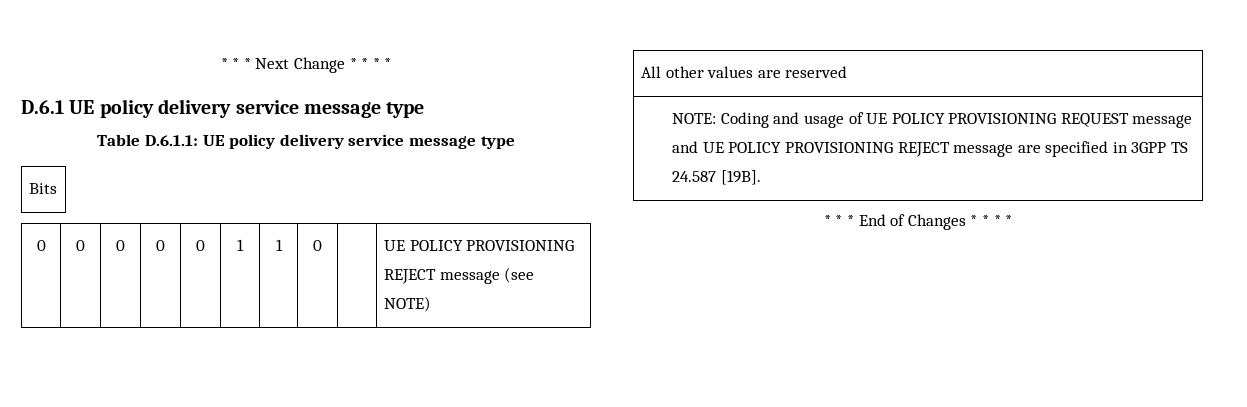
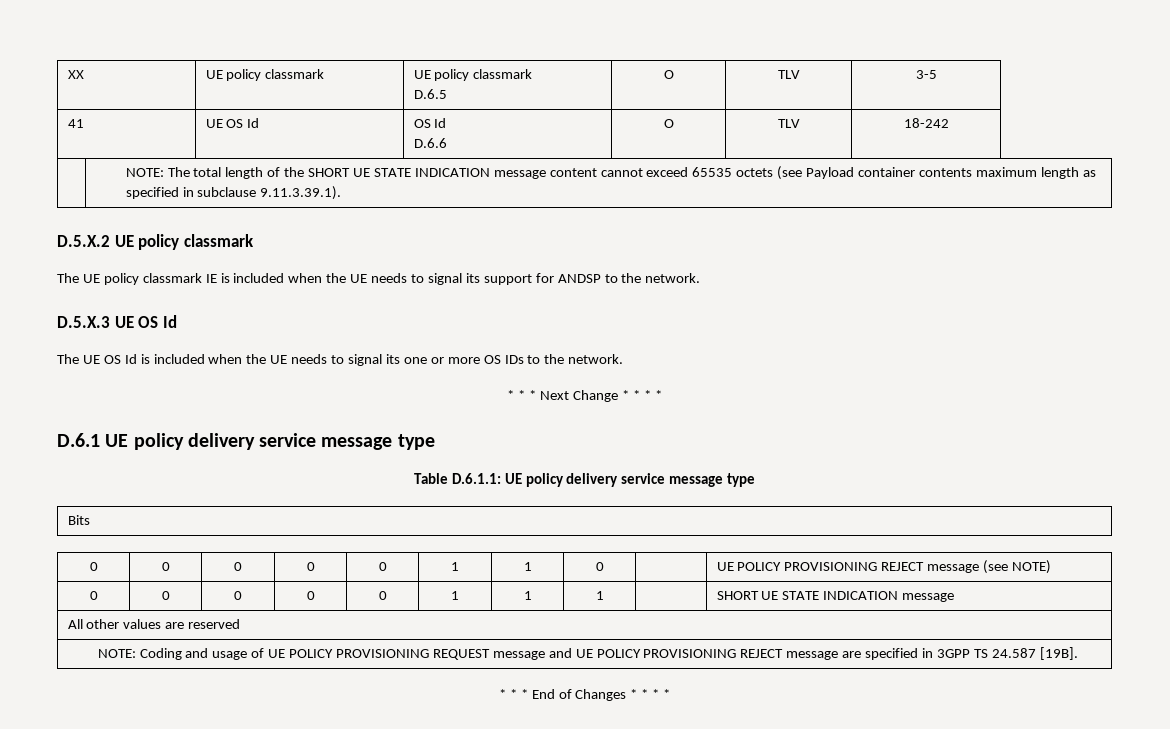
(220, 63) none -> [67,70,84,79] [205,69,325,81] [413,69,533,81] [413,89,447,99] [663,70,674,79] [777,70,800,79] [915,70,937,79] [67,119,84,128] [205,118,260,128] [413,118,447,128] [413,138,447,148] [663,119,674,128] [777,119,800,128] [903,118,949,128] [125,166,1096,180] [125,186,342,200] [57,234,254,250] [57,273,701,285] [57,315,177,328] [57,354,624,366] XX | UE policy classmark | UE policy classmark // D.6.5 | O | TLV | 3-5 // 41 | UE OS Id | OS Id // D.6.6 | O | TLV | 18-242 // | NOTE: The total length of the SHORT UE STATE INDICATION message content cannot exceed 65535 octets (see Payload container contents maximum length as specified in subclause 9.11.3.39.1). // D.5.X.2 UE policy classmark // The UE policy classmark IE is included when the UE needs to signal its support for ANDSP to the network. // D.5.X.3 UE OS Id // The UE OS Id is included when the UE needs to signal its one or more OS IDs to the network. //
(431, 304) none -> [89,591,98,600] [161,591,170,600] [234,591,242,600] [306,591,315,600] [378,591,387,600] [451,591,459,600] [523,591,532,600] [595,591,604,600] [716,591,955,602] // 0 | 0 | 0 | 0 | 0 | 1 | 1 | 1 | | SHORT UE STATE INDICATION message

